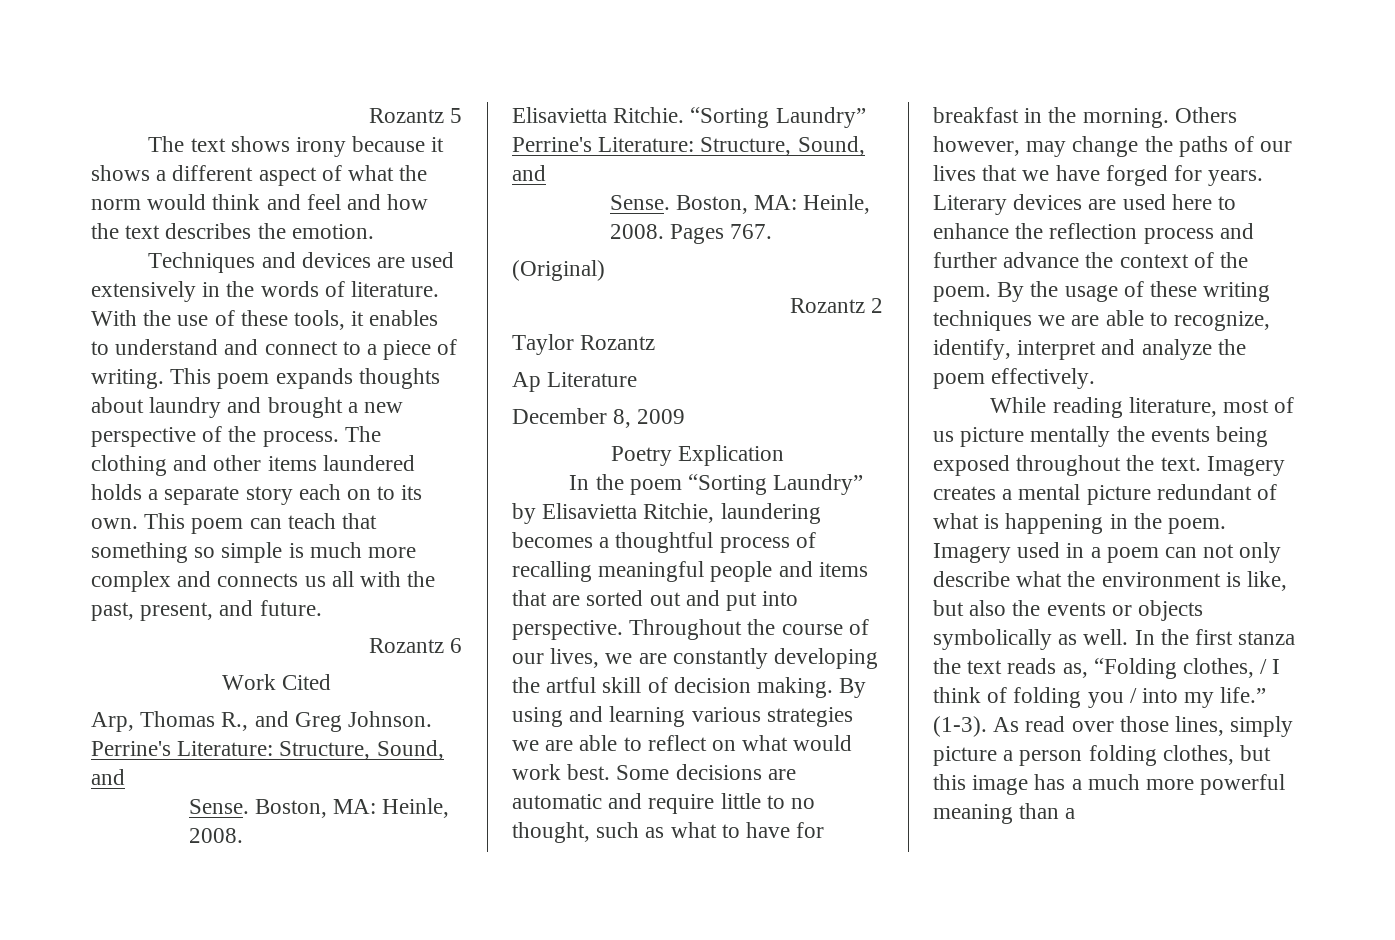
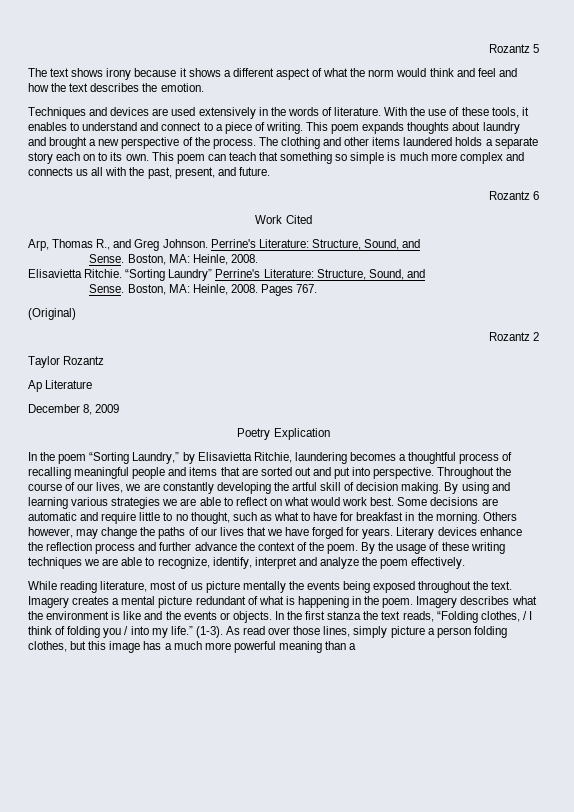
[773,474,864,495] Laundry” -> [132,452,180,464] Laundry,”
[1088,194,1237,210] are used here to -> (477, 531) none
[1017,542,1282,563] [933,571,1288,591] [933,600,1204,621] [933,629,1129,650] used in a poem can not only describe what the environment is like, but also the events or objects symbolically as well. -> [460,596,537,605] [28,611,272,623] describes what the environment is like and the events or objects.
[1007,658,1088,678] reads as, -> [402,611,434,622] reads,

